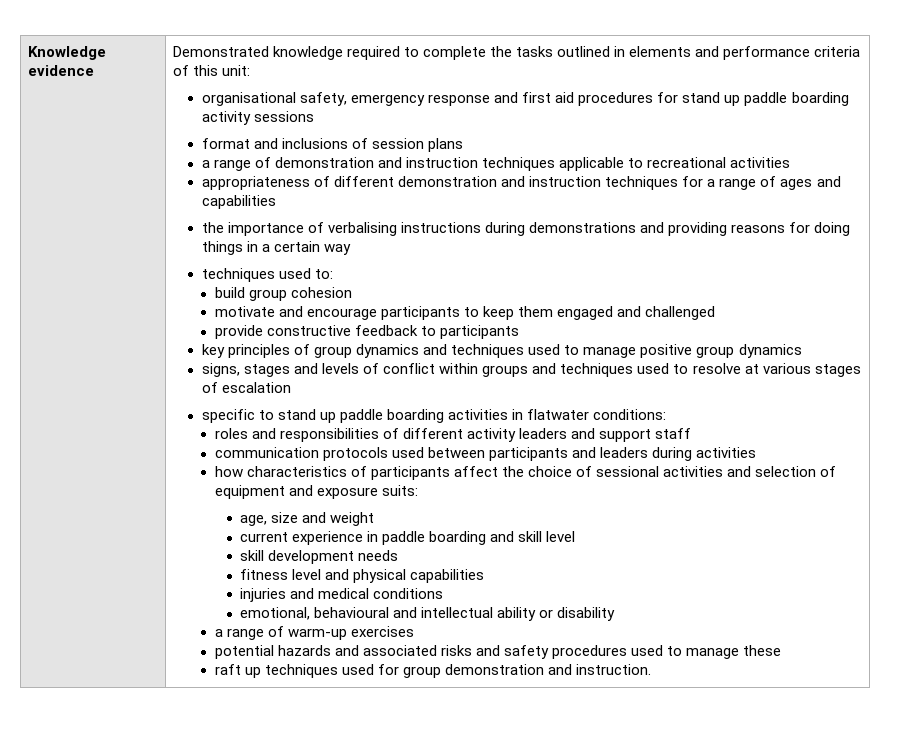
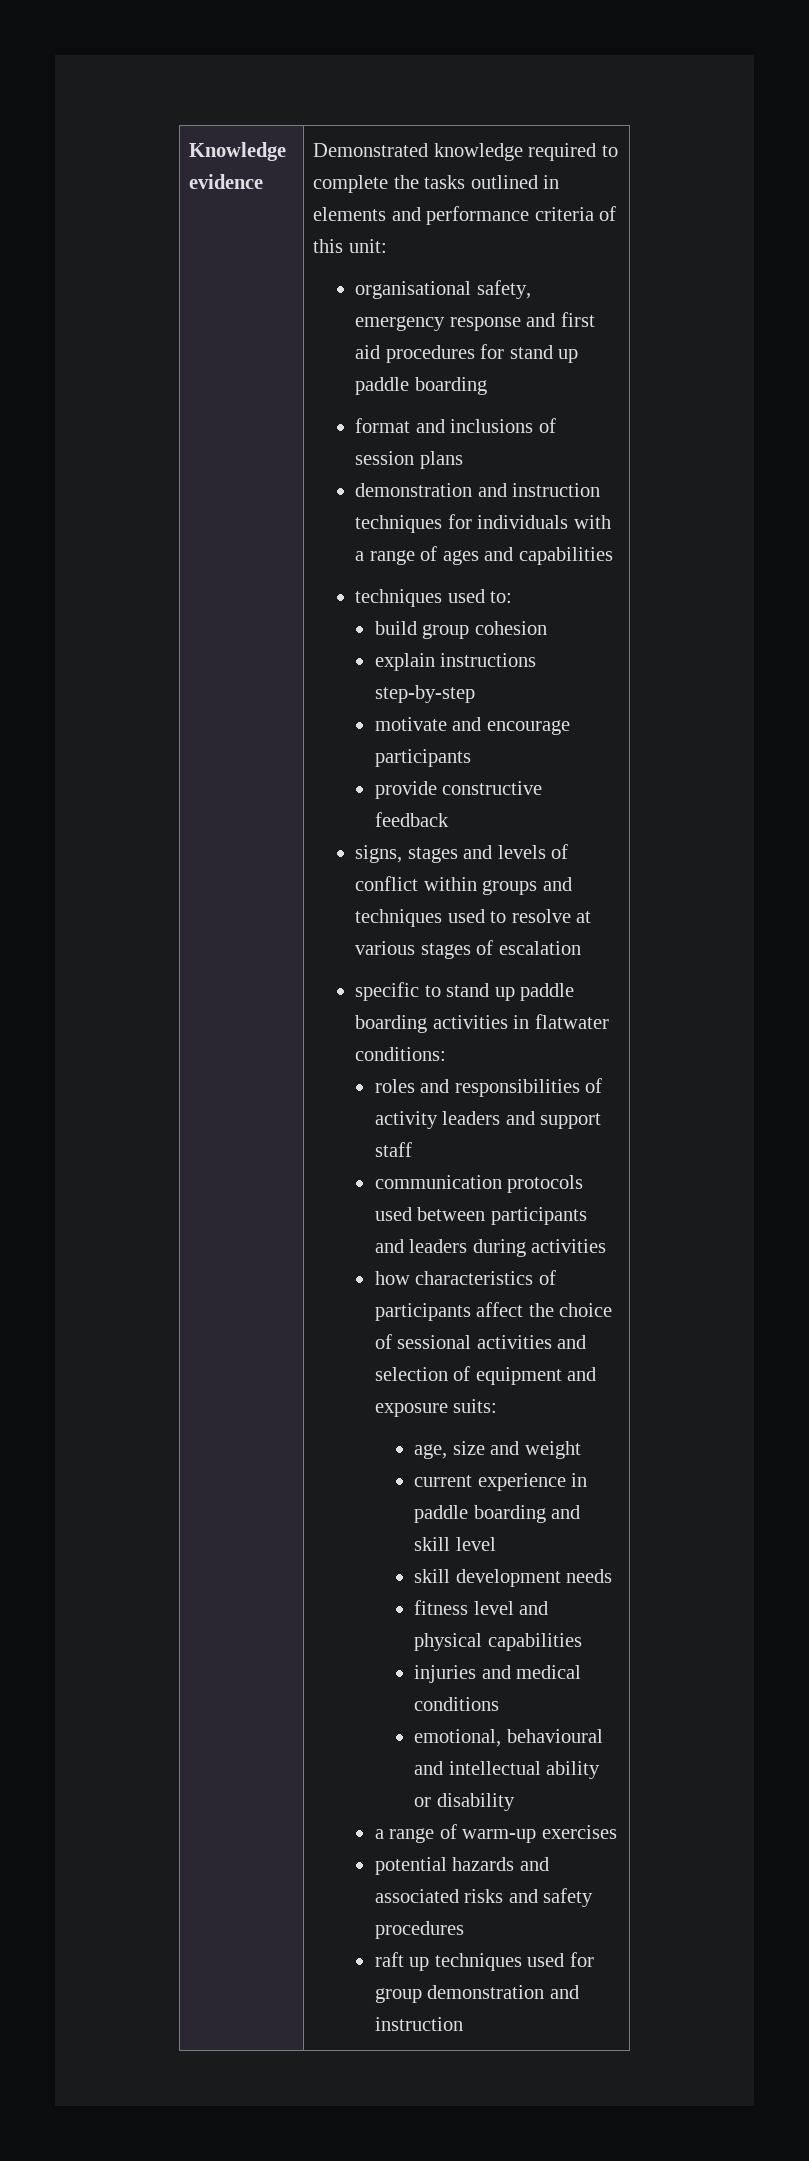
[201,111,314,125] activity sessions -> (487, 386) none
[201,157,791,171] [201,176,395,190] a range of demonstration and instruction techniques applicable to recreational activities // appropriateness of different -> (463, 460) none
(704, 181) none -> [477,515,611,529] individuals with
[201,222,851,236] [201,241,352,255] // the importance of verbalising instructions during demonstrations and providing reasons for doing things in a certain way -> (613, 556) none
(352, 292) none -> [374,653,537,671] [374,685,475,703] // explain instructions step-by-step
[463,306,716,320] [214,325,519,339] [201,344,802,358] to keep them engaged and challenged // provide constructive feedback to participants // key principles of group dynamics and techniques used to manage positive group dynamics -> [374,781,543,799] [374,812,449,827] // provide constructive feedback
[402,428,463,439] different -> (603, 1085) none
[631,645,782,659] used to manage these -> (464, 1930) none
[576,664,652,675] instruction. -> [374,2017,463,2031] instruction

